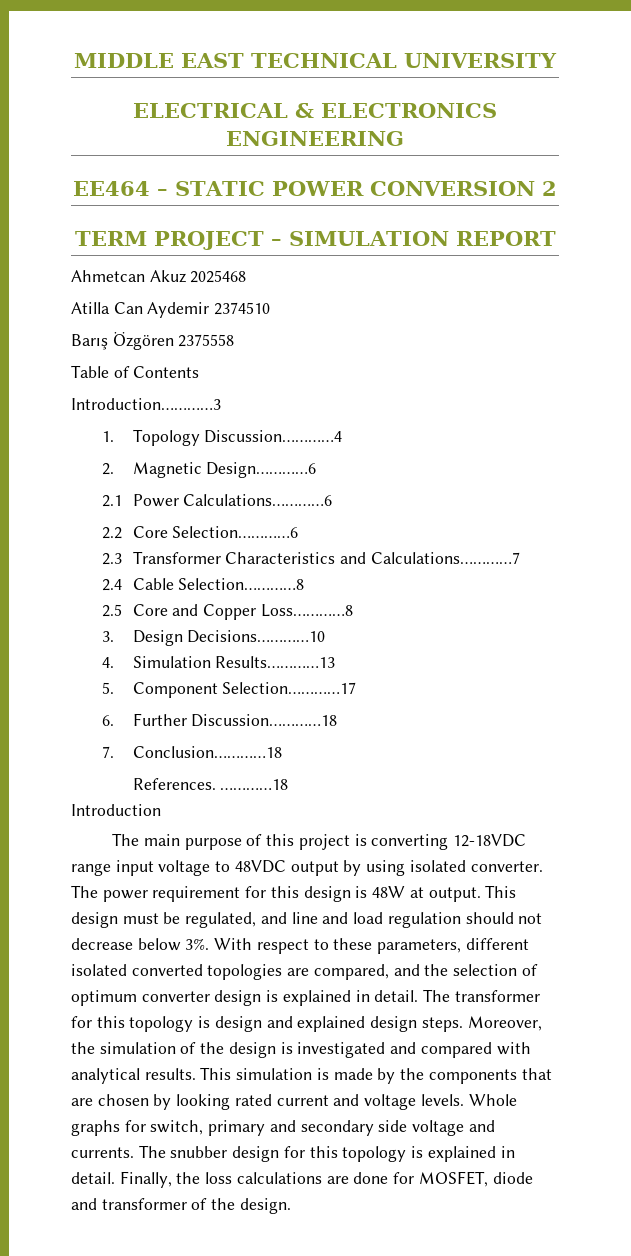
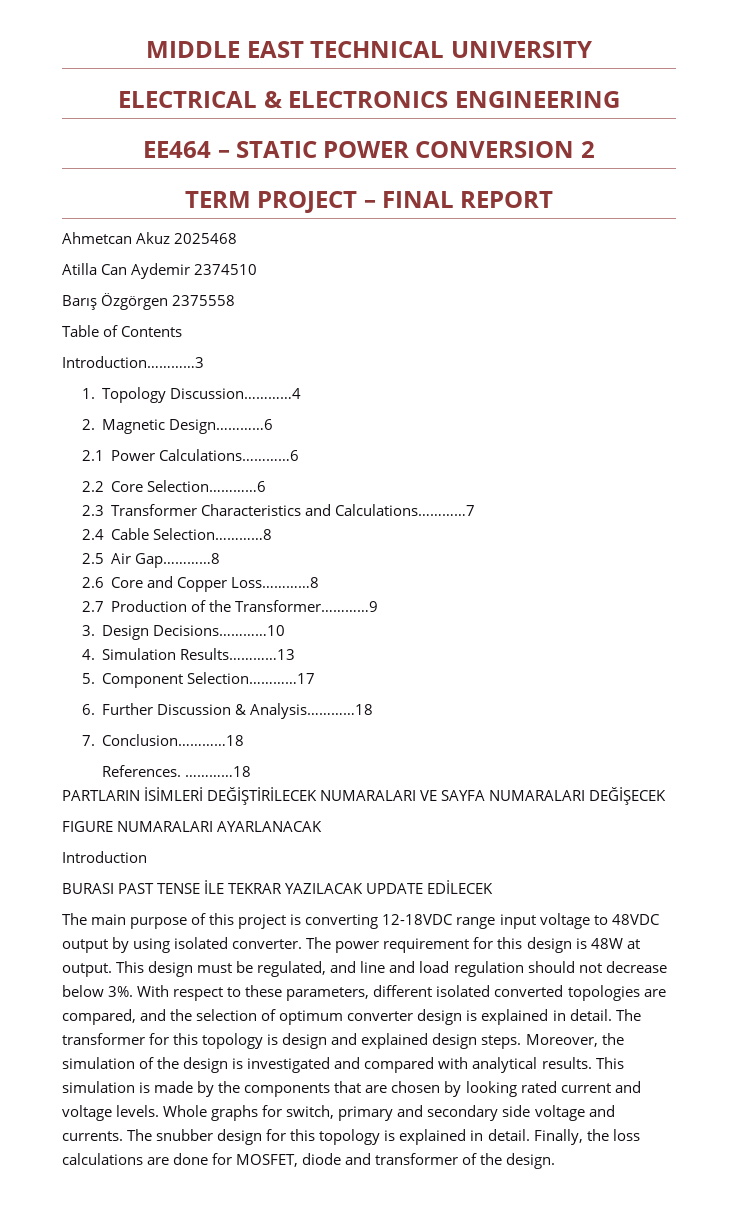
[288,231,449,246] SIMULATION -> [381,191,454,208] FINAL
[112,332,174,350] Özgören -> [101,293,169,310] Özgörgen
(122, 610) none -> [111,553,221,568] [81,577,104,588] Air Gap…………8 // 2.6
(353, 610) none -> [81,600,379,612] // 2.7 Production of the Transformer…………9
[191,714,338,727] Discussion…………18 -> [157,703,374,719] Discussion & Analysis…………18
[71,804,161,816] Introduction -> [62,787,667,805] [62,821,323,832] [62,851,147,863] [62,880,494,894] PARTLARIN İSİMLERİ DEĞİŞTİRİLECEK NUMARALARI VE SAYFA NUMARALARI DEĞİŞECEK // FIGURE NUMARALARI AYARLANACAK // Introduction // BURASI PAST TENSE İLE TEKRAR YAZILACAK UPDATE EDİLECEK

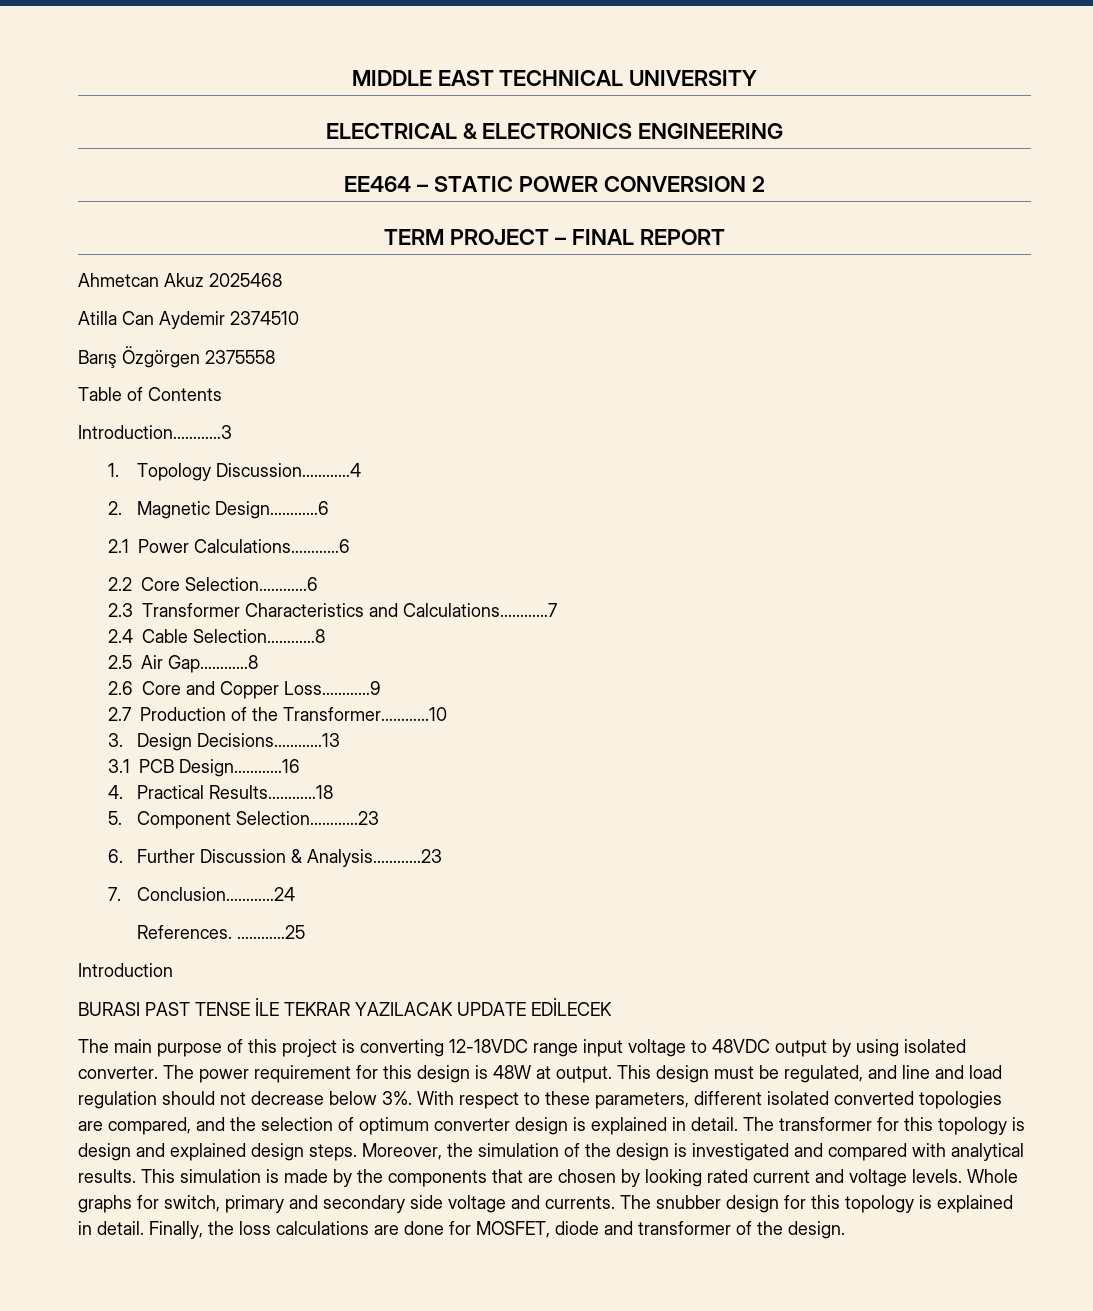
[231,577,320,588] Loss…………8 -> [283,681,381,695] Loss…………9
[235,600,379,612] Transformer…………9 -> [282,707,447,721] Transformer…………10
[153,625,286,636] [81,648,296,660] Decisions…………10 // 4. Simulation Results…………13 -> [197,733,341,747] [107,759,300,777] [107,785,334,799] Decisions…………13 // 3.1 PCB Design…………16 // 4. Practical Results…………18
[187,672,316,684] Selection…………17 -> [236,811,380,825] Selection…………23
[250,703,374,719] Analysis…………18 -> [307,849,443,867] Analysis…………23
[102,734,245,746] Conclusion…………18 -> [137,887,296,901] Conclusion…………24
[184,766,251,777] [62,787,667,805] [62,821,323,832] …………18 // PARTLARIN İSİMLERİ DEĞİŞTİRİLECEK NUMARALARI VE SAYFA NUMARALARI DEĞİŞECEK // FIGURE NUMARALARI AYARLANACAK -> [237,925,306,939] …………25

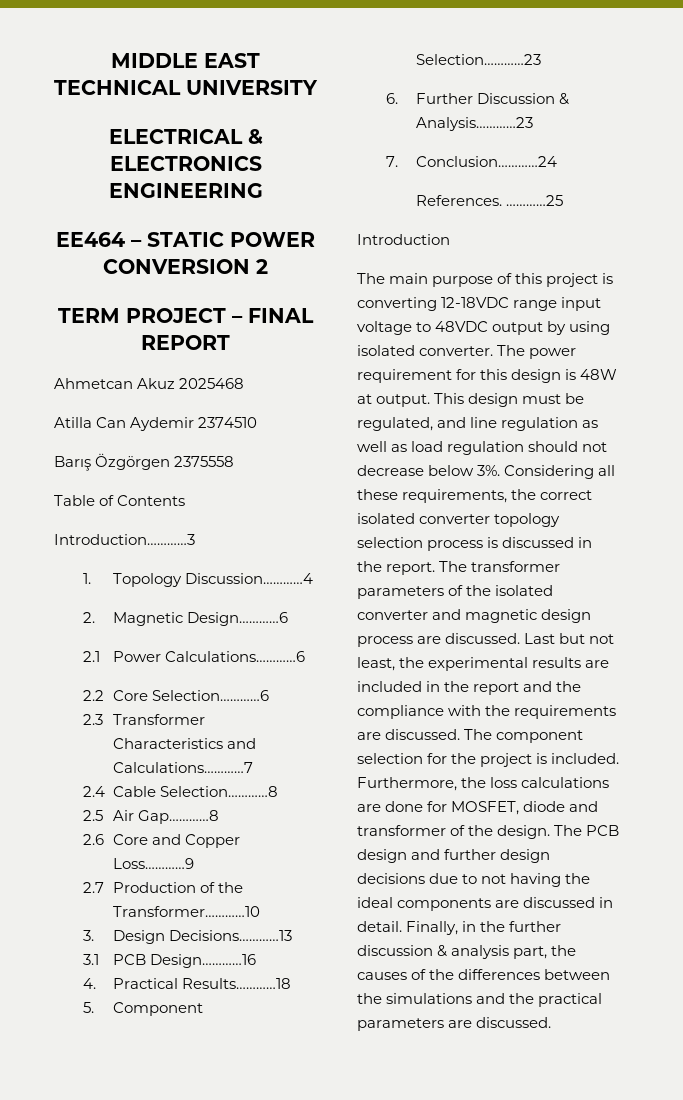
[78,998,612,1016] // BURASI PAST TENSE İLE TEKRAR YAZILACAK UPDATE EDİLECEK -> (450, 239) none
[935,1065,964,1079] and -> [501,417,599,431] [357,441,408,452] regulation as well as
[417,1091,1002,1109] [78,1117,1025,1135] [78,1143,1024,1161] [78,1169,1018,1187] [78,1195,1013,1213] [78,1221,203,1239] With respect to these parameters, different isolated converted topologies are compared, and the selection of optimum converter design is explained in detail. The transformer for this topology is design and explained design steps. Moreover, the simulation of the design is investigated and compared with analytical results. This simulation is made by the components that are chosen by looking rated current and voltage levels. Whole graphs for switch, primary and secondary side voltage and currents. The snubber design for this topology is explained in detail. Finally, -> [504,465,616,479] [357,489,593,503] [357,513,561,527] [357,537,593,551] [357,561,561,575] [357,585,554,599] [357,609,592,623] [357,633,615,647] [357,657,610,671] [357,681,582,695] [357,705,617,719] [357,729,584,743] [357,753,620,767] [357,777,457,791] Considering all these requirements, the correct isolated converter topology selection process is discussed in the report. The transformer parameters of the isolated converter and magnetic design process are discussed. Last but not least, the experimental results are included in the report and the compliance with the requirements are discussed. The component selection for the project is included. Furthermore,
(845, 1230) none -> [554,825,620,836] [357,849,551,863] [357,873,591,887] [357,897,614,911] [357,921,562,935] [357,945,577,959] [357,969,611,980] [357,993,603,1007] [357,1017,552,1031] The PCB design and further design decisions due to not having the ideal components are discussed in detail. Finally, in the further discussion & analysis part, the causes of the differences between the simulations and the practical parameters are discussed.

